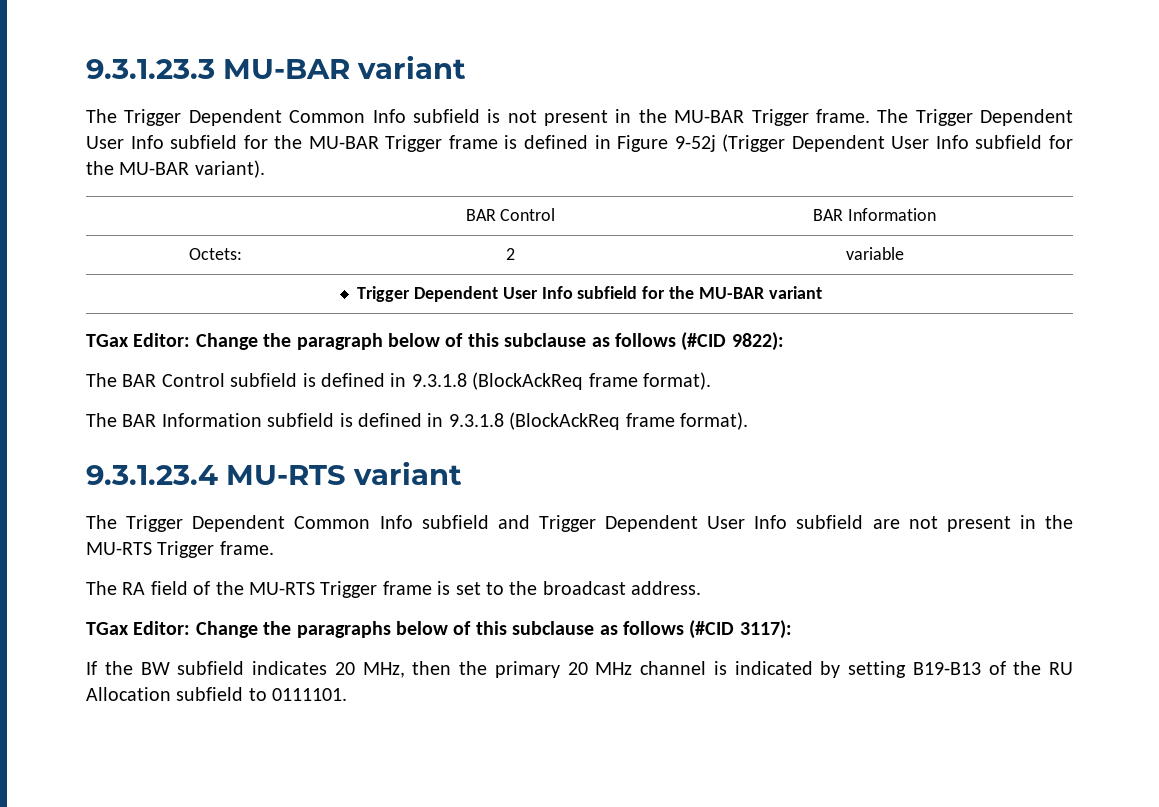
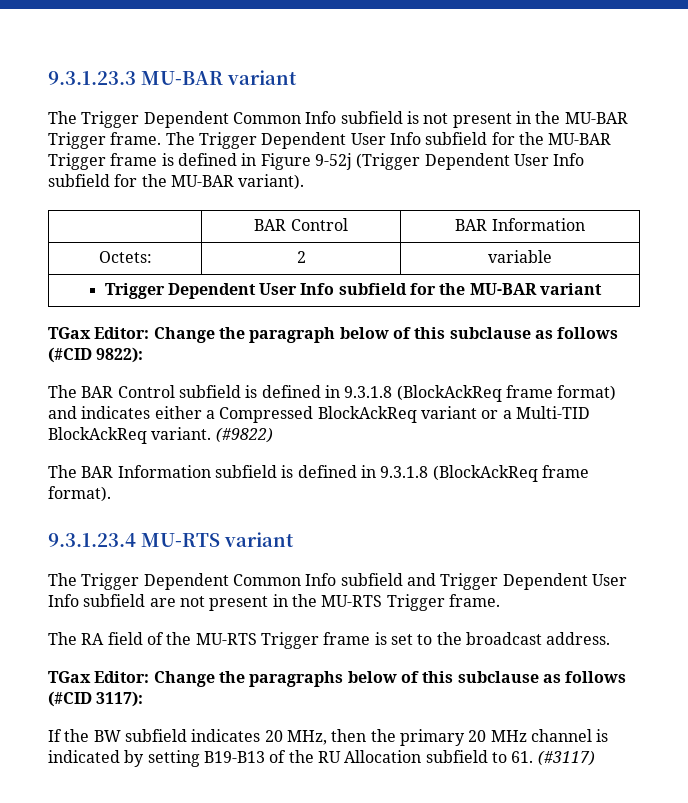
[642,372,711,390] format). -> [557,385,617,401] [48,406,590,423] [48,427,273,444] format) and indicates either a Compressed BlockAckReq variant or a Multi-TID BlockAckReq variant. (#9822)
[272,688,348,701] 0111101. -> [511,750,595,766] 61. (#3117)

